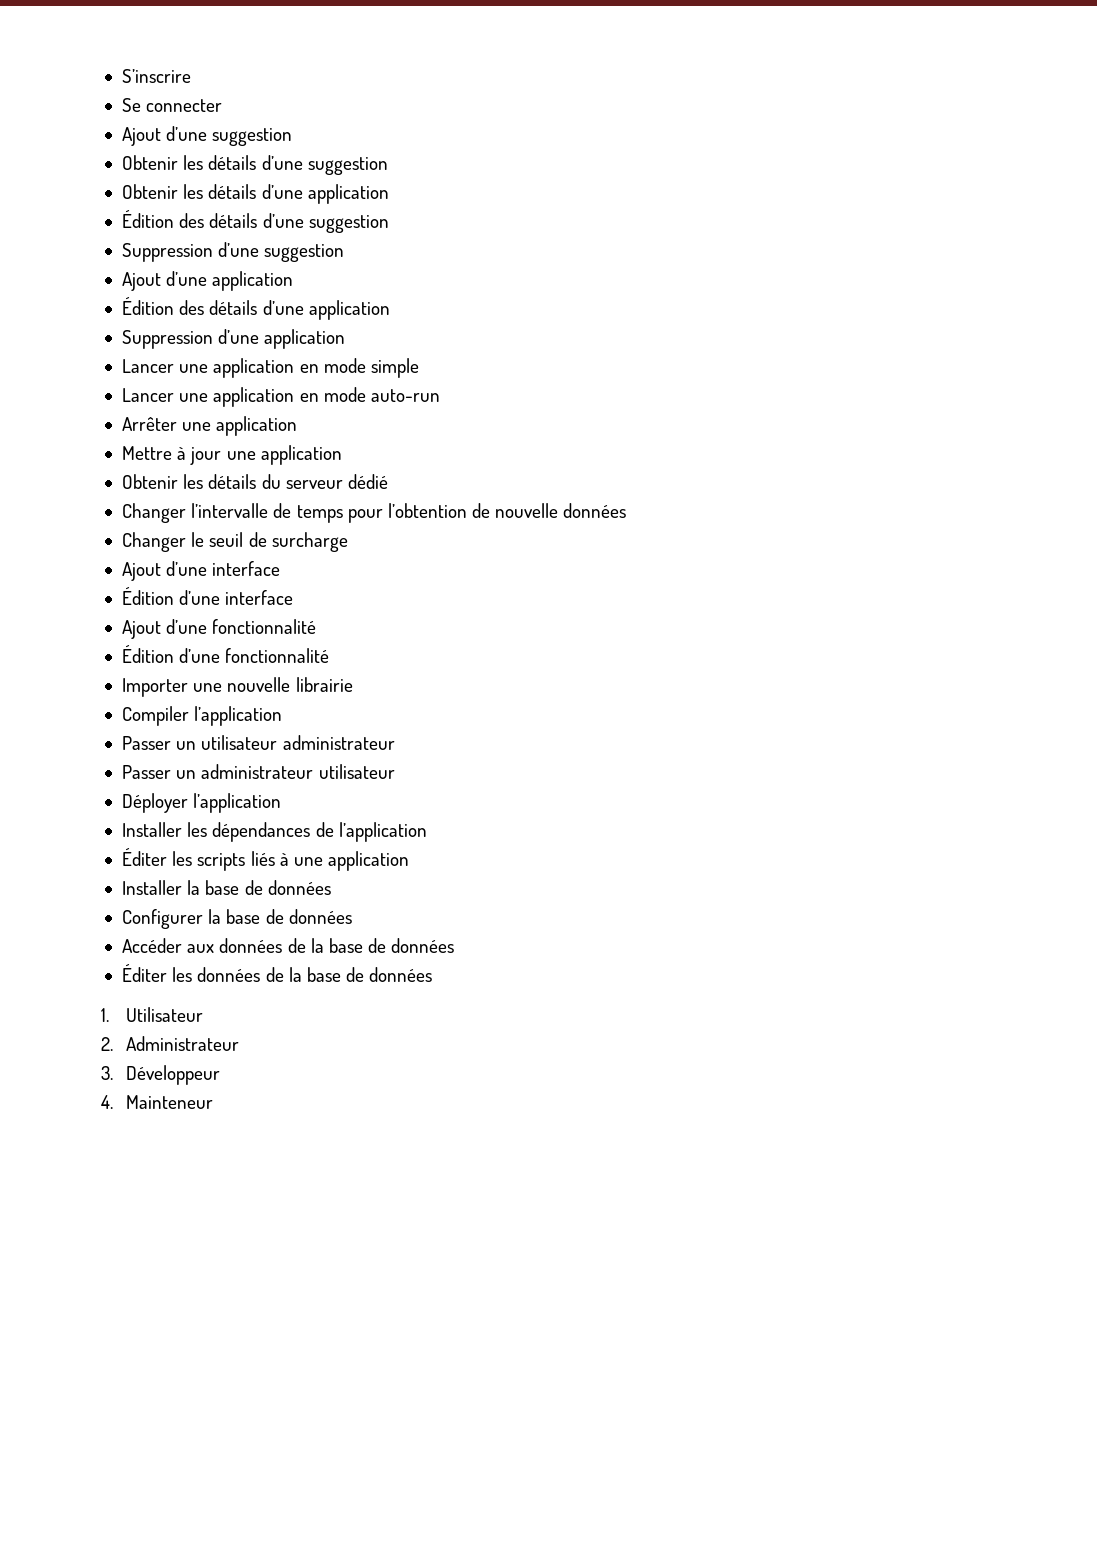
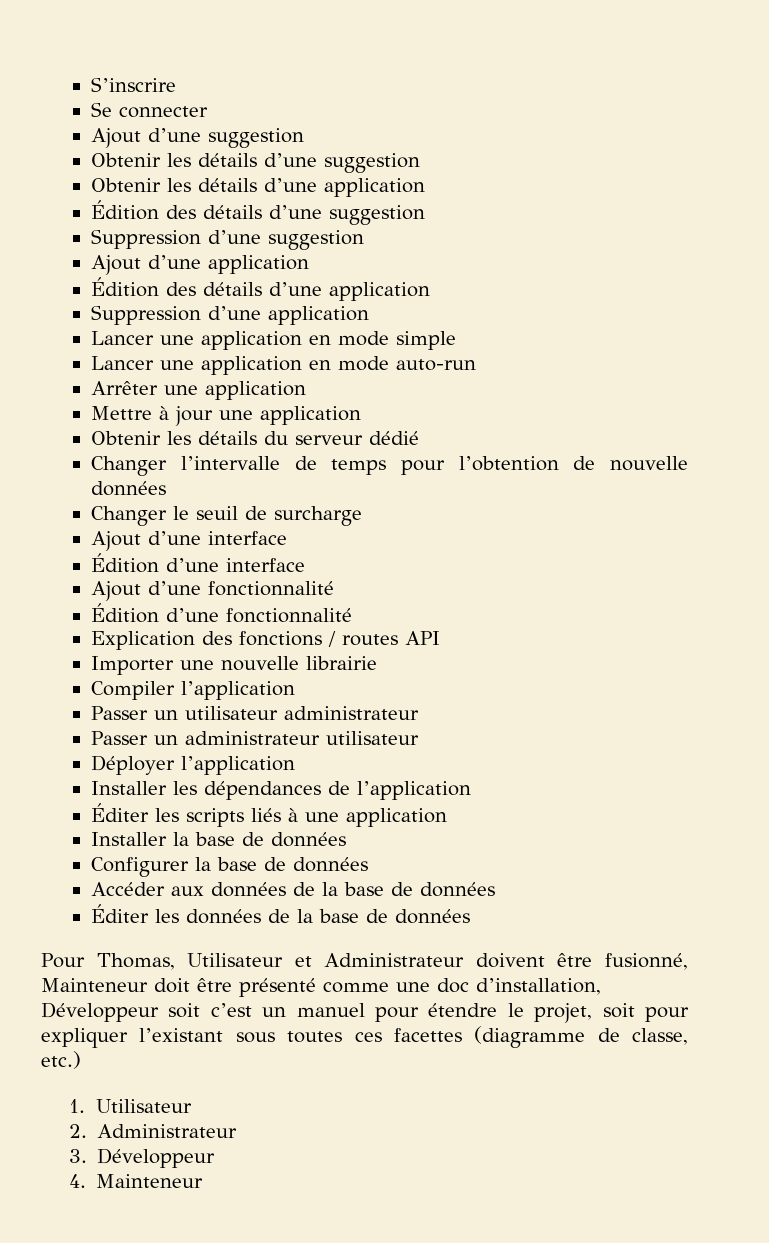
(330, 655) none -> [91,631,441,650] // Explication des fonctions / routes API
(433, 974) none -> [41,953,688,970] [41,978,601,997] [41,1002,689,1023] [41,1026,688,1048] [41,1051,81,1069] // Pour Thomas, Utilisateur et Administrateur doivent être fusionné, Mainteneur doit être présenté comme une doc d’installation, Développeur soit c’est un manuel pour étendre le projet, soit pour expliquer l’existant sous toutes ces facettes (diagramme de classe, etc.)

